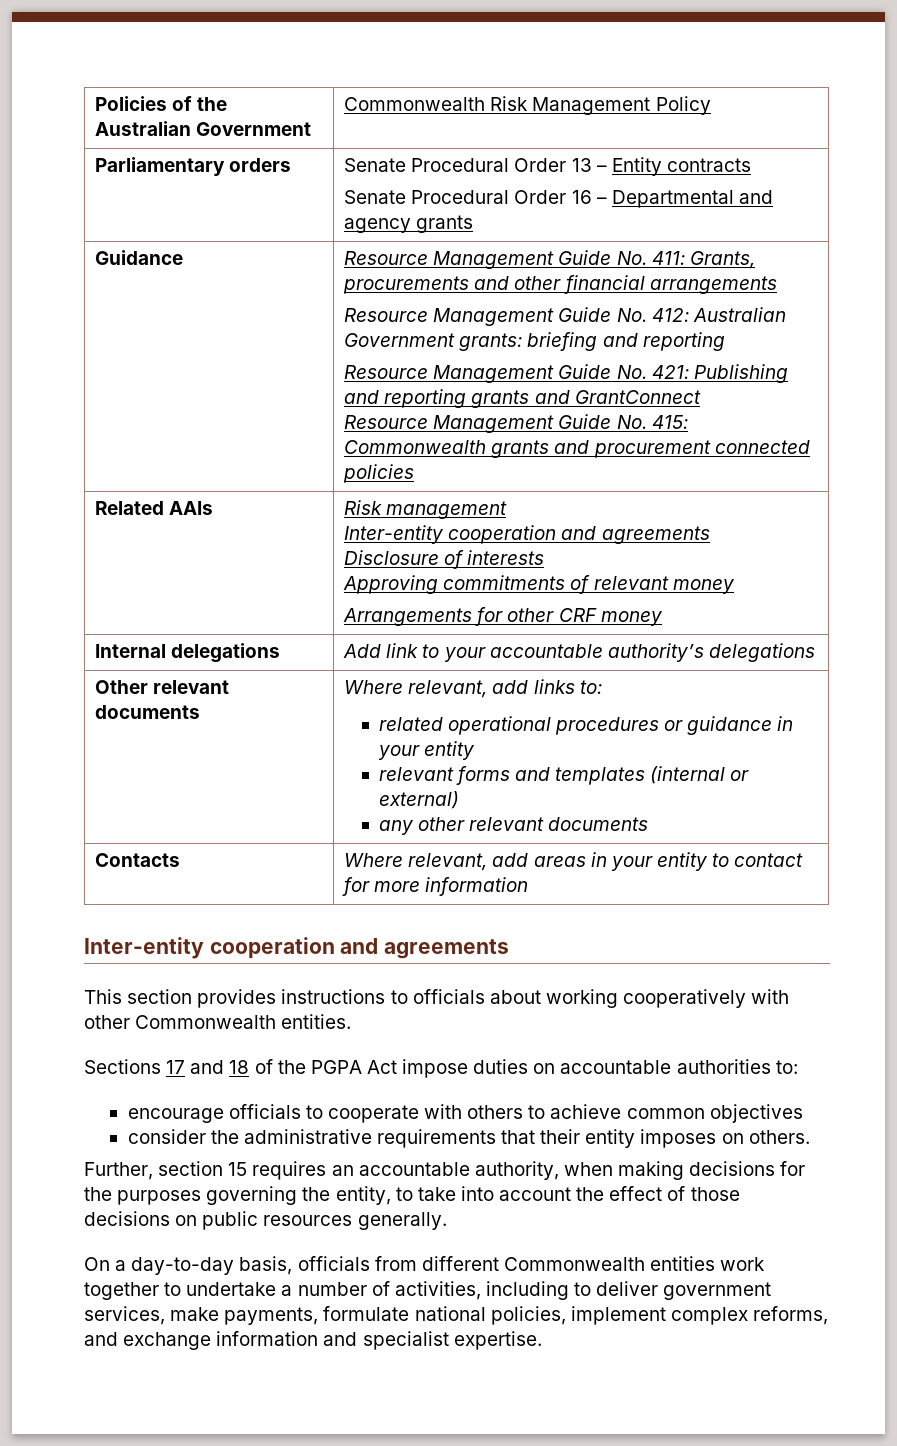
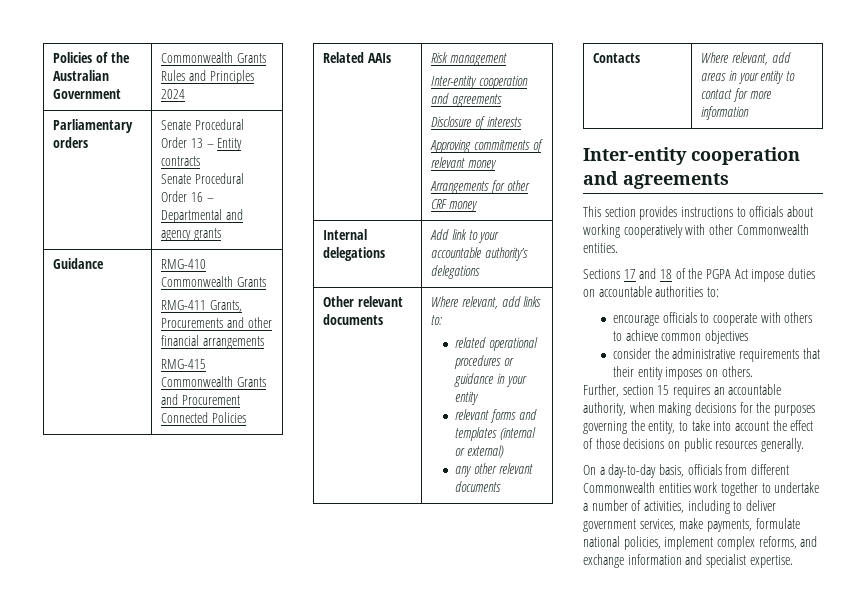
[490,96,711,115] Risk Management Policy -> [237,53,267,63] [161,70,254,84] [161,89,186,99] Grants Rules and Principles 2024
[344,250,755,269] [343,275,777,294] [344,307,786,326] [344,332,725,351] [344,364,788,383] [344,389,701,408] [344,414,688,433] [344,440,810,458] [343,464,415,483] Resource Management Guide No. 411: Grants, procurements and other financial arrangements // Resource Management Guide No. 412: Australian Government grants: briefing and reporting // Resource Management Guide No. 421: Publishing and reporting grants and GrantConnect // Resource Management Guide No. 415: Commonwealth grants and procurement connected policies -> [161,259,207,269] [161,276,267,287] [161,300,243,312] [161,317,272,328] [161,335,265,349] [161,359,207,369] [161,376,267,387] [161,394,241,405] [161,412,247,423] RMG-410 Commonwealth Grants // RMG-411 Grants, Procurements and other financial arrangements // RMG-415 Commonwealth Grants and Procurement Connected Policies

